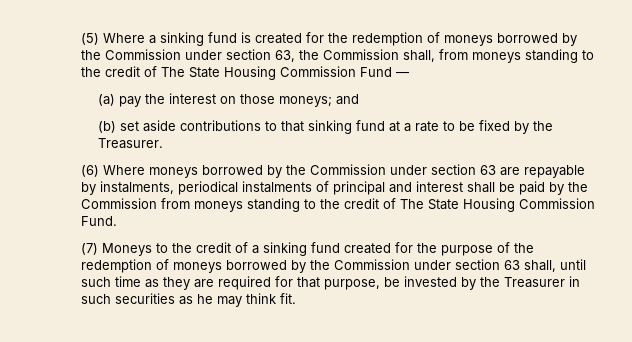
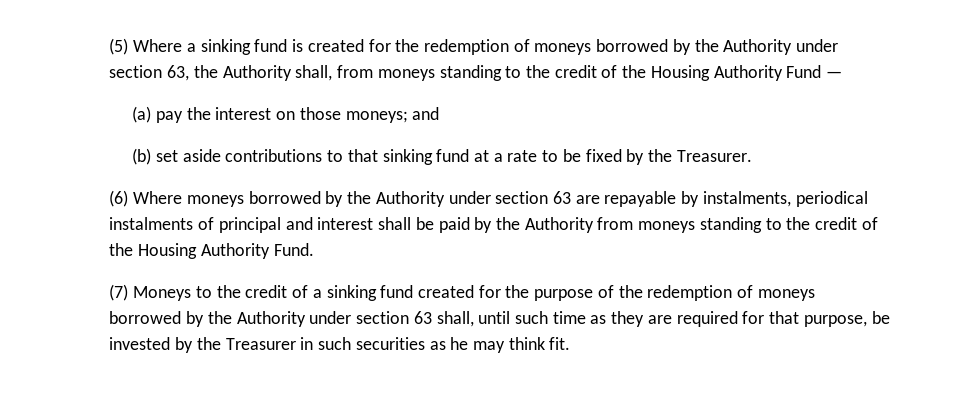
[105,49,182,60] Commission -> [723,39,793,55] Authority
[323,49,400,60] Commission -> [222,65,292,81] Authority
[161,66,357,80] The State Housing Commission -> [622,65,783,81] the Housing Authority
[310,164,387,175] Commission -> [375,191,445,207] Authority
[81,198,596,212] Commission from moneys standing to the credit of The State Housing Commission -> [524,217,878,233] [109,243,270,259] Authority from moneys standing to the credit of the Housing Authority
[334,259,411,270] Commission -> [236,311,306,327] Authority

